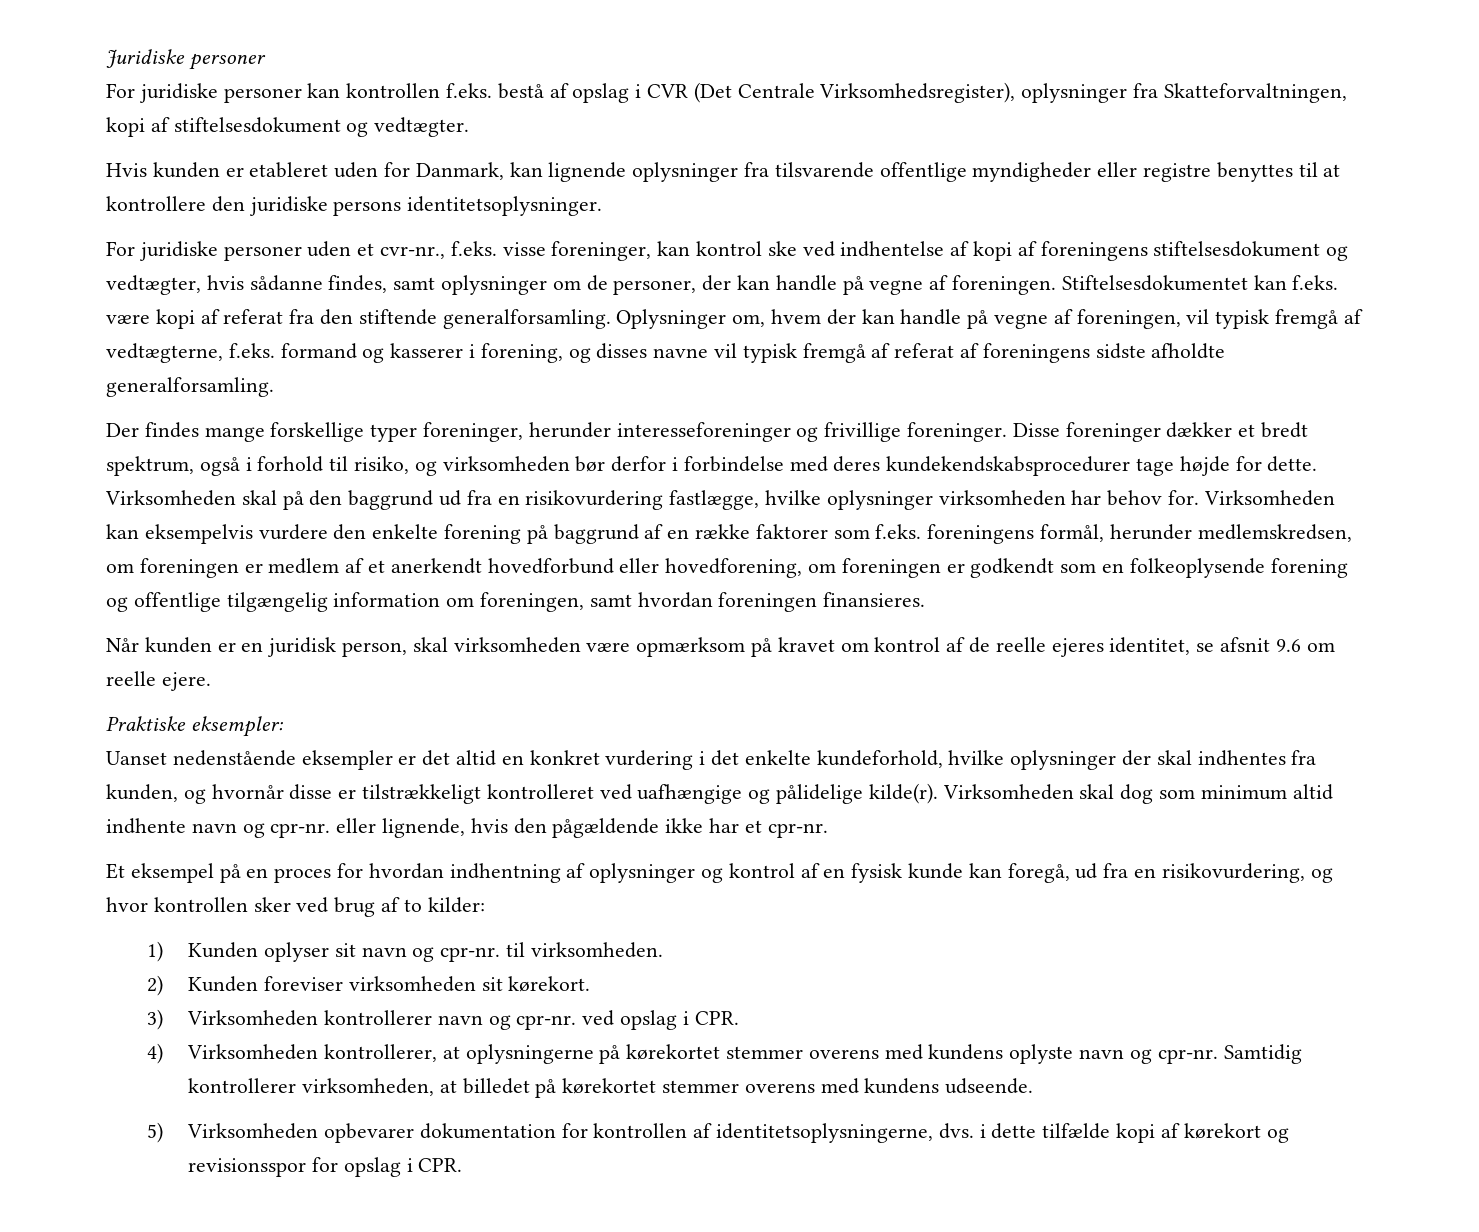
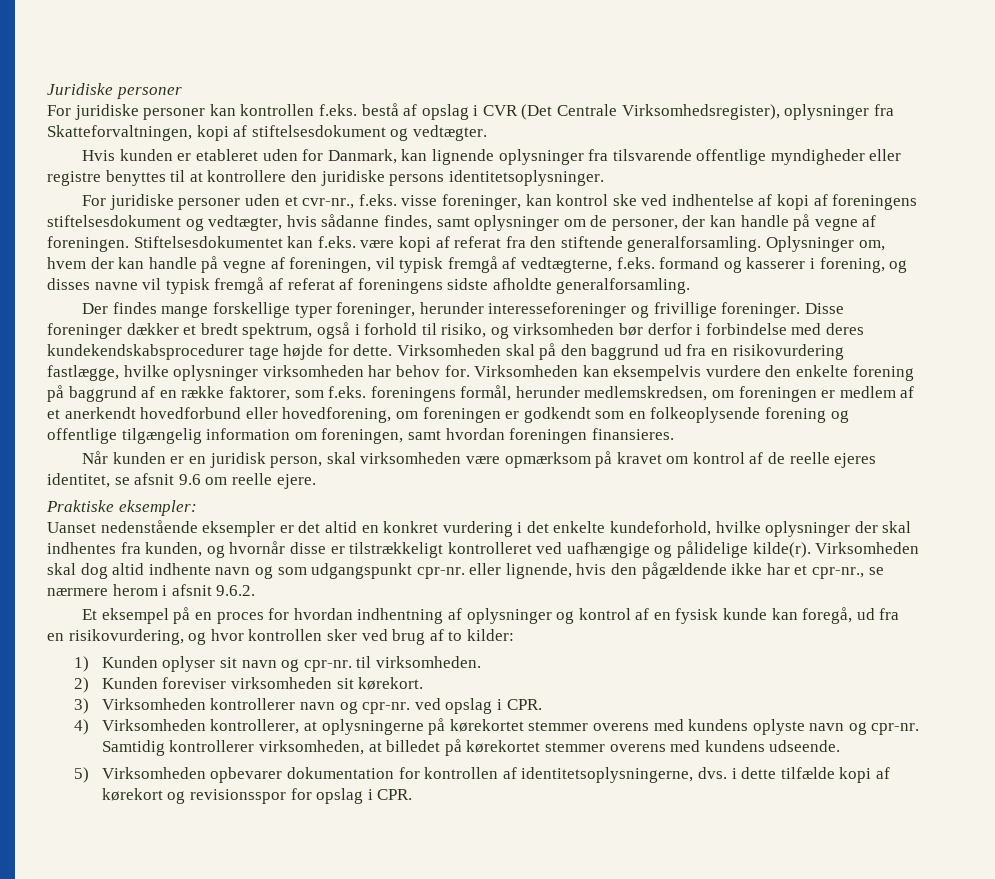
[755,524,828,539] faktorer -> [228,386,290,401] faktorer,
[1159,785,1287,800] som minimum -> (108, 571) none
(265, 830) none -> [277,563,413,579] som udgangspunkt
[767,823,828,838] cpr-nr. -> [812,567,884,579] [47,584,256,596] cpr-nr., se nærmere herom i afsnit 9.6.2.

